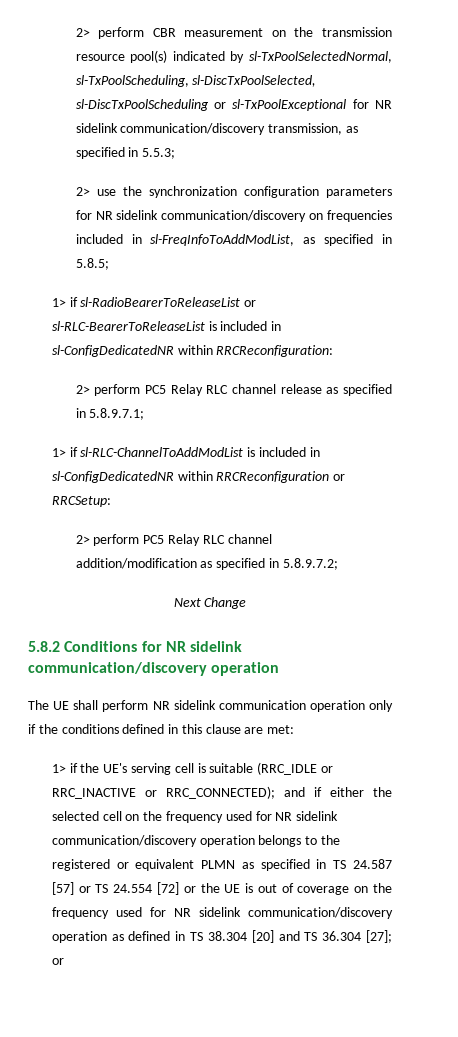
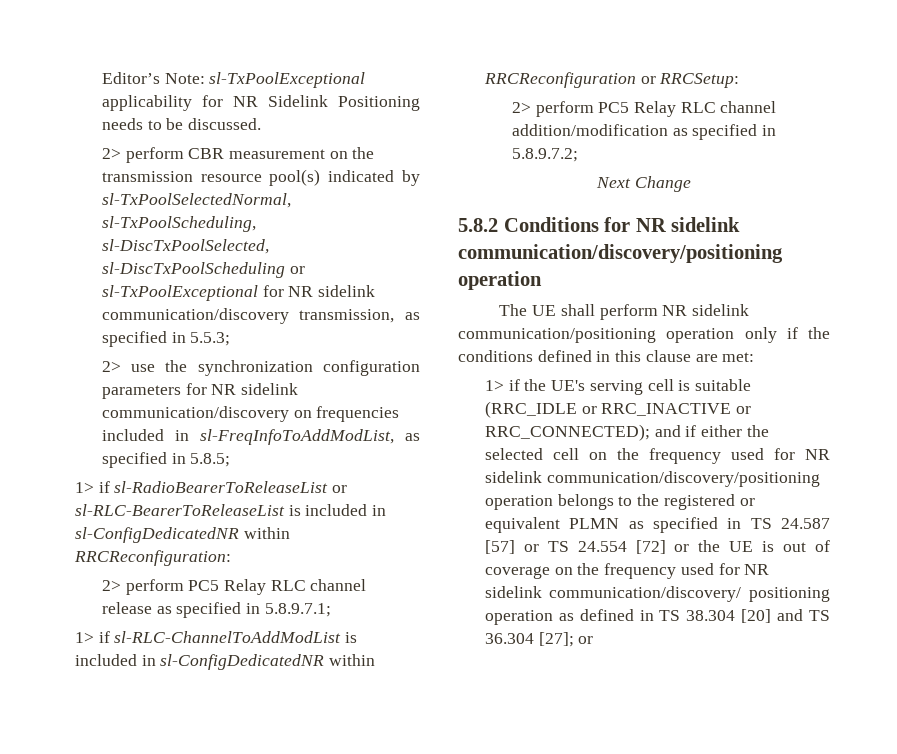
(75, 32) none -> [101,72,366,88] [101,95,420,111] [101,118,261,130] Editor’s Note: sl-TxPoolExceptional applicability for NR Sidelink Positioning needs to be discussed. //
[28,662,207,676] communication/discovery -> [458,244,783,263] communication/discovery/positioning
[218,700,306,710] communication -> [458,328,656,343] communication/positioning
[51,835,197,847] communication/discovery -> [546,471,820,487] communication/discovery/positioning
[248,907,393,919] communication/discovery -> [549,586,830,602] communication/discovery/ positioning

